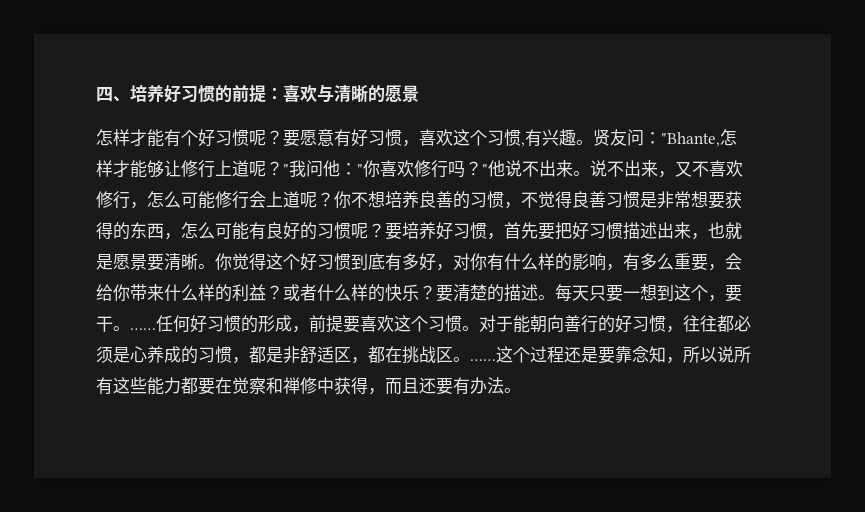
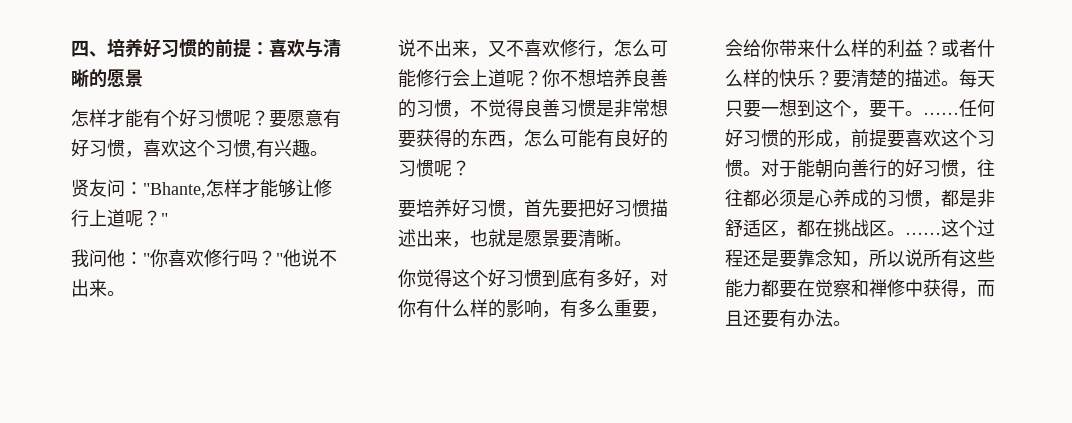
(593, 142) none -> (328, 153) //
(289, 169) none -> (168, 219) //
(590, 173) none -> (125, 293) //
(385, 230) none -> (470, 168) //
(215, 266) none -> (632, 243) //

